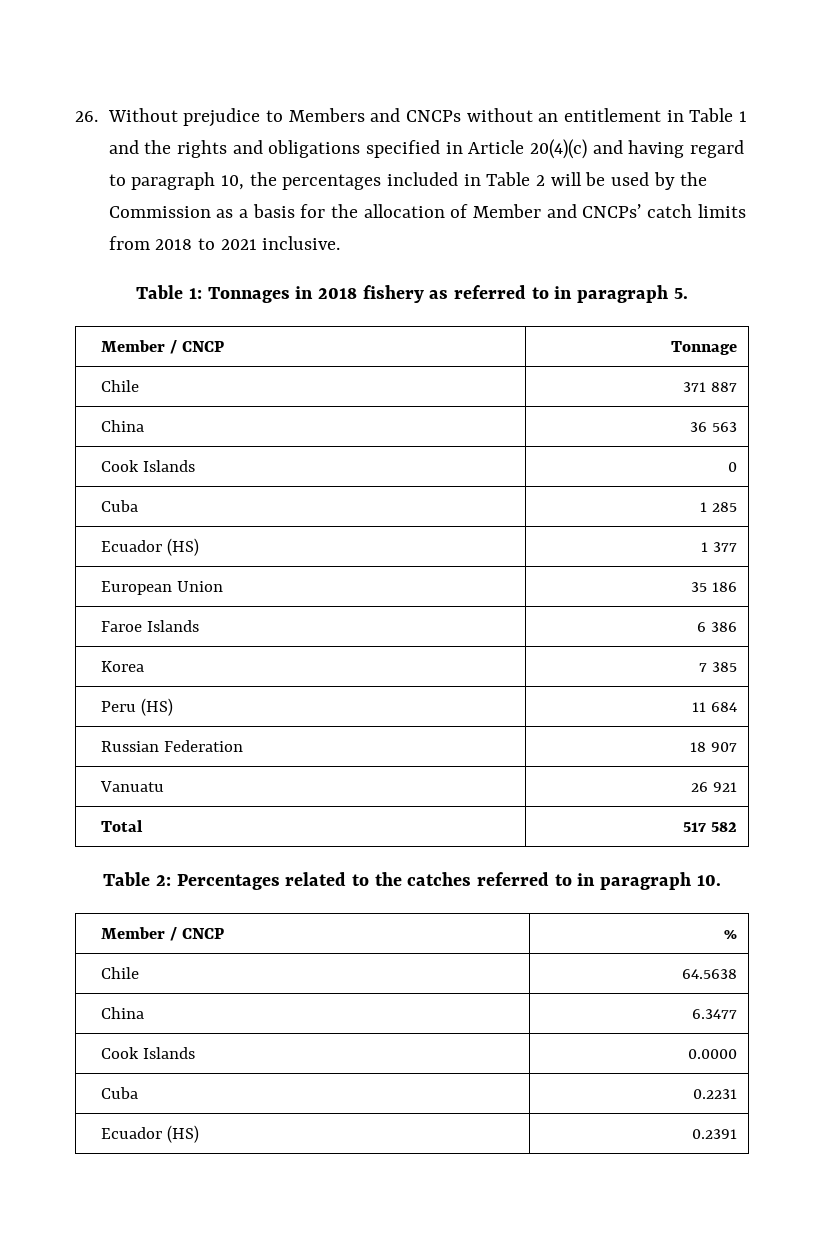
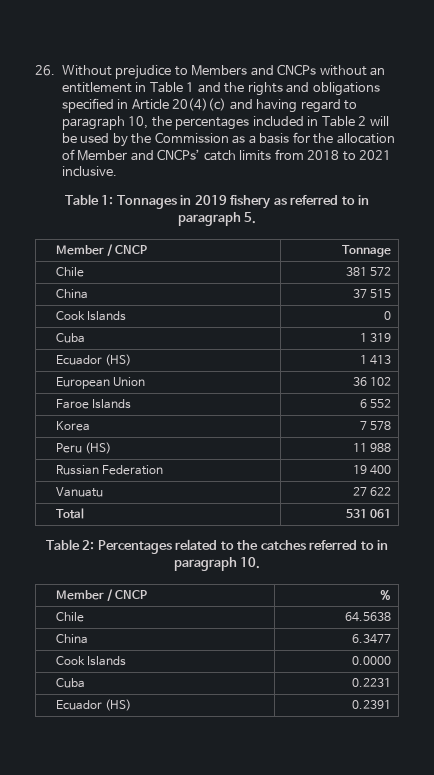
[317,288,357,299] 2018 -> [194,195,227,205] 2019
[683,382,738,392] [101,420,145,432] [690,422,738,432] 371 887 // China | 36 563 -> [345,267,391,276] [55,289,88,299] [352,289,391,298] 381 572 // China | 37 515
[712,502,738,512] 285 -> [369,333,391,342] 319
[713,542,738,552] 377 -> [369,355,391,365] 413
[691,582,738,592] 35 186 -> [352,377,391,386] 36 102
[711,622,738,632] 386 -> [369,399,391,408] 552
[712,662,738,672] 385 -> [369,421,391,430] 578
[711,702,738,712] 684 -> [369,443,391,452] 988
[690,742,738,752] 18 907 -> [352,465,391,475] 19 400
[691,782,738,792] 26 921 -> [352,487,391,496] 27 622
[683,822,738,832] 517 582 -> [345,509,391,519] 531 061

